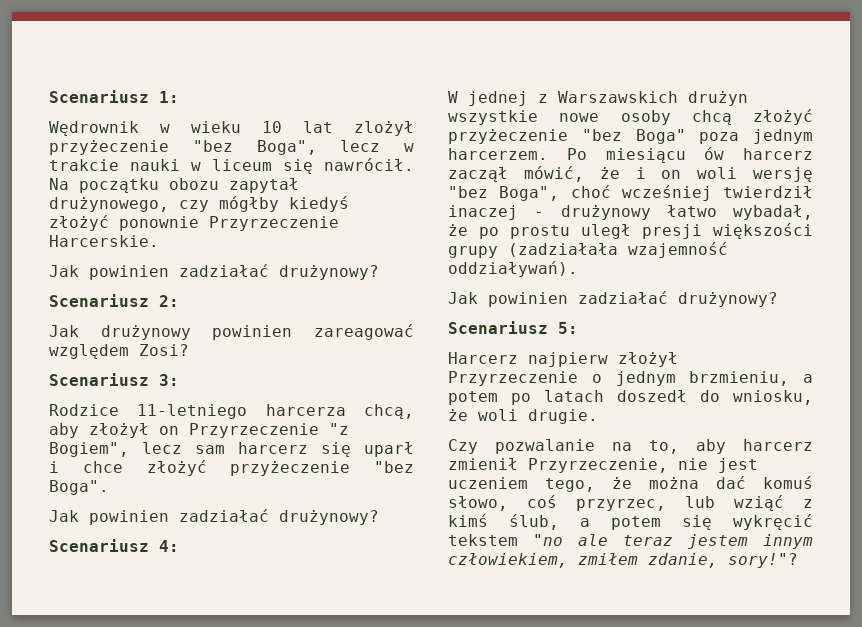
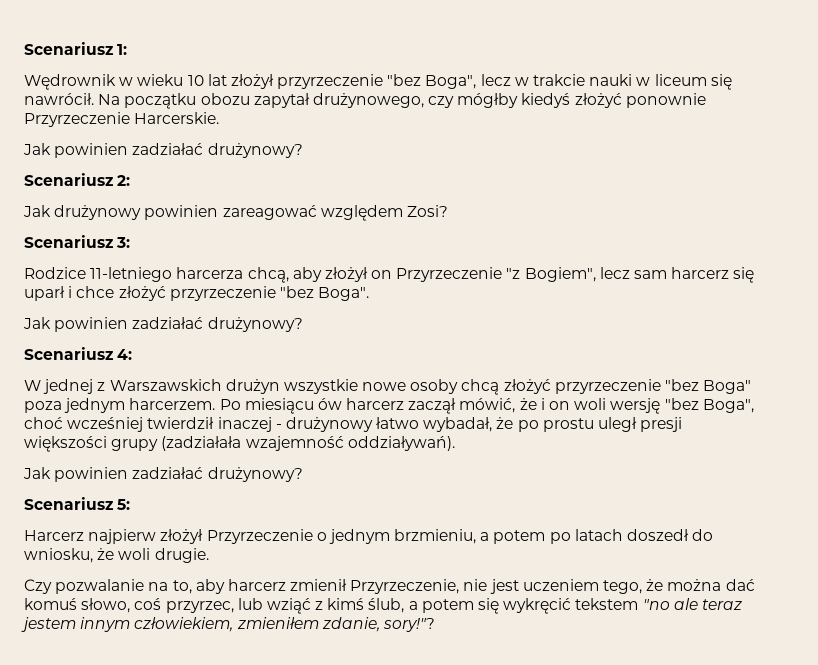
[354,121,414,136] [49,140,169,155] zlożył przyżeczenie -> [230,74,384,89] złożył przyrzeczenie
[230,461,351,476] przyżeczenie -> [169,286,276,301] przyrzeczenie
[448,129,568,144] przyżeczenie -> [554,379,661,394] przyrzeczenie
[578,553,638,565] zmiłem -> [236,617,319,629] zmieniłem

